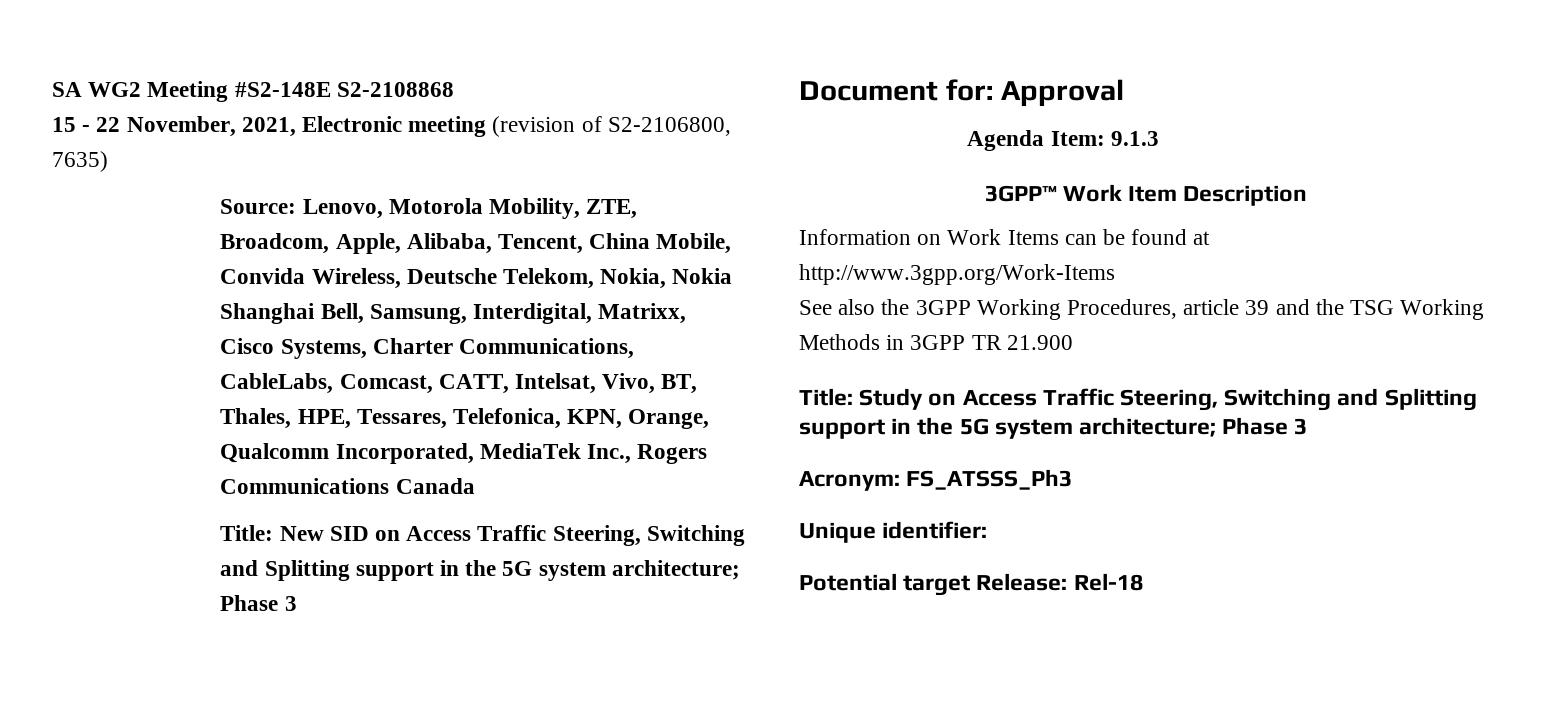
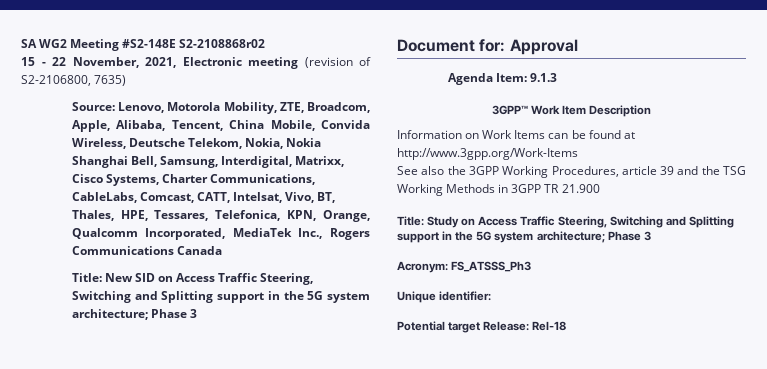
[336,82,454,97] S2-2108868 -> [179,39,266,48] S2-2108868r02

